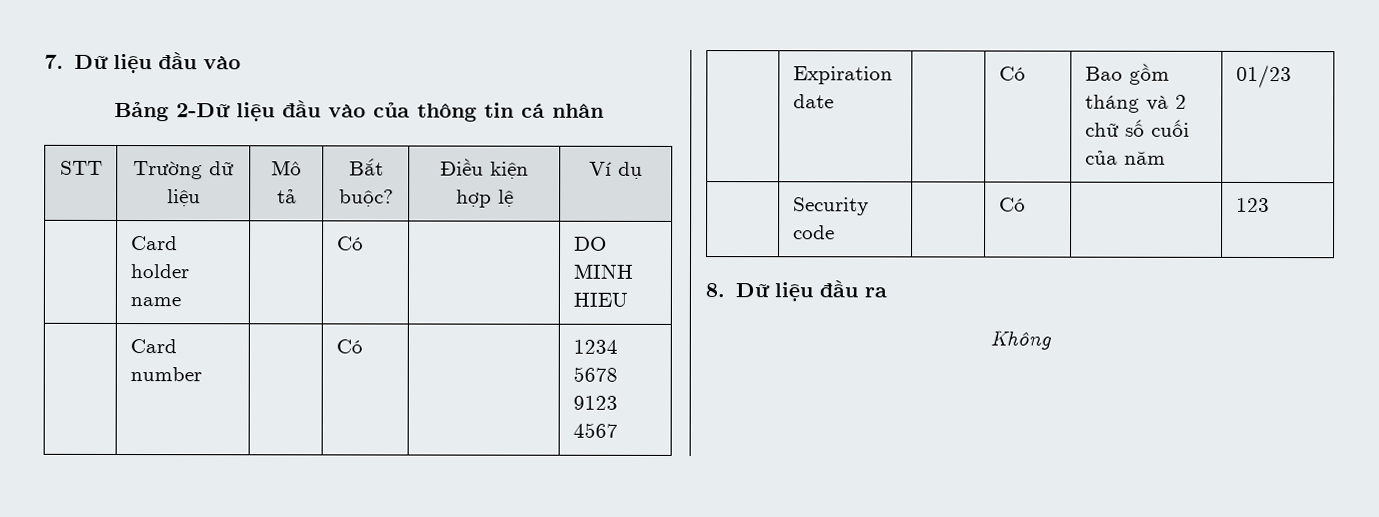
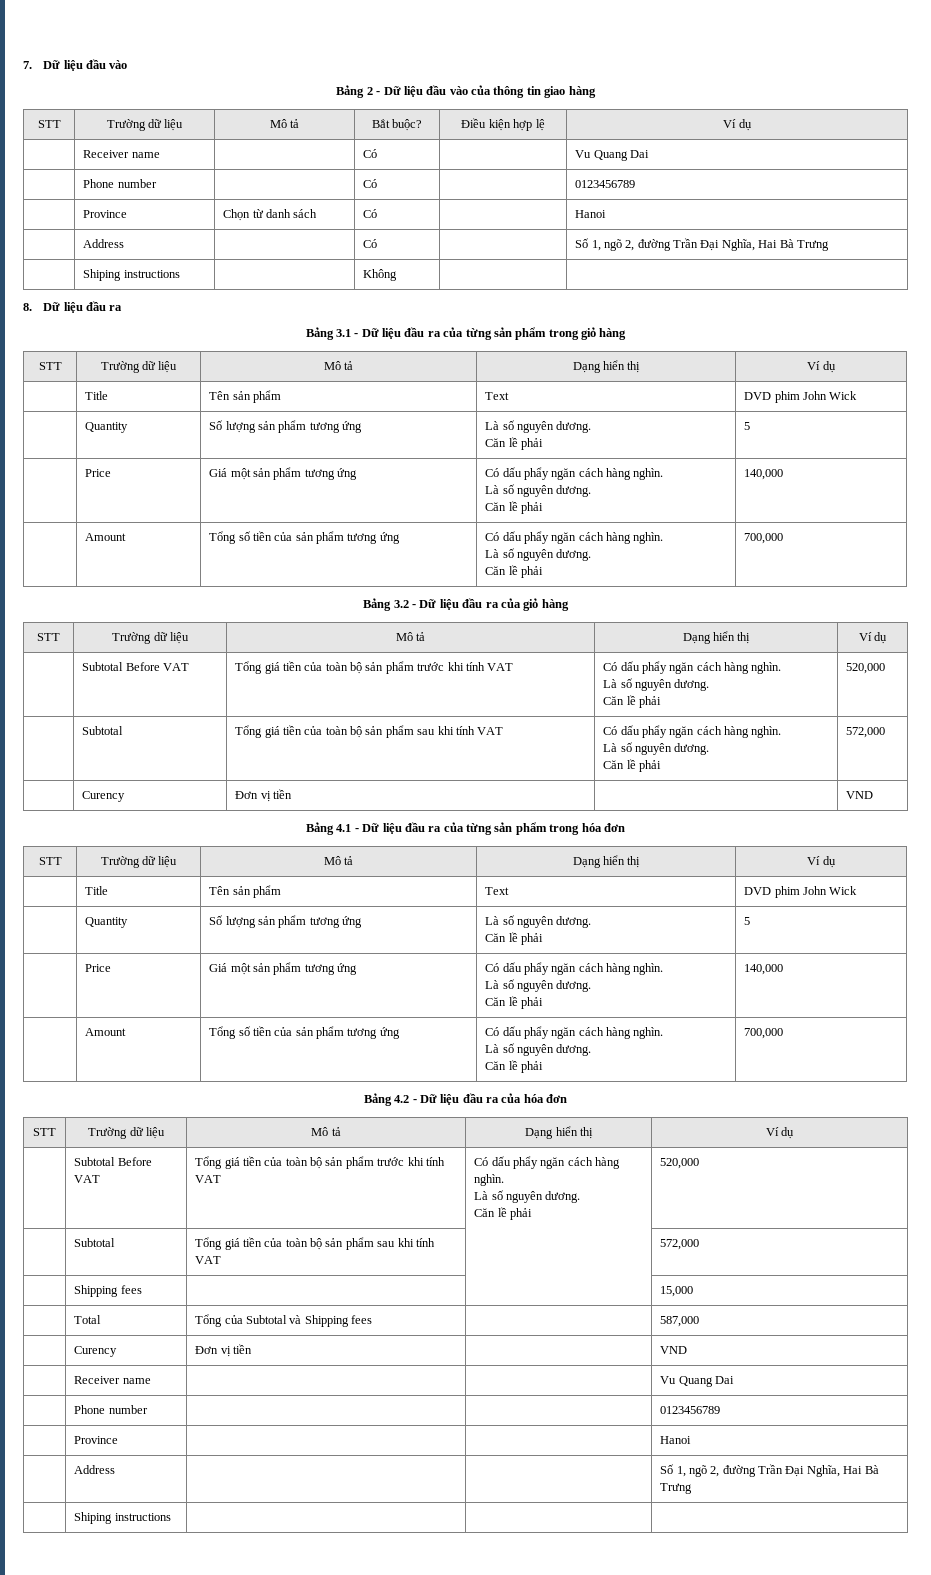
[176,103,231,118] 2-Dữ -> [366,86,401,95] 2 - Dữ
[521,103,604,118] cá nhân -> [544,86,596,98] giao hàng
[130,236,178,251] [129,264,189,279] Card holder -> [83,150,130,158] Receiver
[573,236,607,251] [572,263,633,279] [572,292,628,307] [129,339,177,354] [129,367,202,382] [335,339,363,354] [572,339,618,354] [572,366,618,382] [572,395,618,410] [572,422,618,438] [792,66,893,85] [792,94,834,109] [998,66,1026,81] [1084,63,1170,85] [1084,94,1187,113] [1084,119,1190,137] [1084,150,1166,165] [1235,64,1292,89] [792,197,869,216] [792,225,835,240] [998,197,1026,212] [1235,197,1270,213] DO MINH HIEU // | Card number | | Có | | 1234 5678 9123 4567 // | Expiration date | | Có | Bao gồm tháng và 2 chữ số cuối của năm | 01/23 // | Security code | | Có | | 123 -> [575,150,649,161] [83,179,157,188] [363,179,378,188] [575,180,636,188] [83,210,128,218] [223,209,318,221] [363,209,378,218] [575,210,607,218] [83,239,125,248] [363,239,378,248] [575,238,829,251] [83,269,180,281] [363,269,398,281] Vu Quang Dai // | Phone number | | Có | | 0123456789 // | Province | Chọn từ danh sách | Có | | Hanoi // | Address | | Có | | Số 1, ngõ 2, đường Trần Đại Nghĩa, Hai Bà Trưng // | Shiping instructions | | Không | |
[989,329,1052,350] Không -> [305,327,627,340] [38,362,62,370] [100,361,178,373] [323,361,354,370] [572,360,641,373] [807,361,836,373] [85,391,109,400] [209,390,281,403] [485,392,510,400] [744,391,858,403] [85,422,129,433] [209,420,363,433] [485,420,592,433] [485,437,543,450] [744,422,751,430] [85,469,112,477] [209,467,358,480] [485,467,664,480] [485,484,592,497] [485,501,543,514] [744,469,784,480] [85,533,127,541] [209,531,400,544] [485,531,664,544] [485,548,592,561] [485,565,543,578] [744,533,784,544] [363,598,569,611] [37,633,60,641] [112,632,189,644] [395,632,426,641] [682,631,751,644] [858,632,888,644] [82,662,189,671] [235,661,514,674] [603,661,782,674] [603,678,710,691] [603,695,661,708] [846,663,886,674] [82,726,124,735] [235,725,504,738] [603,725,782,738] [603,742,710,755] [603,759,661,772] [846,727,886,738] [82,791,126,802] [235,789,292,802] [846,791,874,799] [306,822,625,835] [38,857,62,865] [100,856,178,868] [323,856,354,865] [572,855,641,868] [807,856,836,868] [85,886,109,895] [209,885,281,898] [485,887,510,895] [744,886,858,898] [85,917,129,928] [209,915,363,928] [485,915,592,928] [485,932,543,945] [744,917,751,925] [85,964,112,972] [209,962,358,975] [485,962,664,975] [485,979,592,992] [485,996,543,1009] [744,964,784,975] [85,1028,127,1036] [209,1026,400,1039] [485,1026,664,1039] [485,1043,592,1056] [485,1060,543,1073] [744,1028,784,1039] [363,1093,568,1106] [33,1128,56,1136] [88,1127,165,1139] [311,1127,341,1136] [525,1126,593,1139] [765,1127,795,1139] [74,1157,152,1166] [74,1175,101,1183] [195,1156,445,1169] [195,1175,222,1183] [474,1156,621,1169] [474,1174,505,1186] [474,1190,581,1203] [474,1207,532,1220] [660,1158,700,1169] [74,1238,116,1247] [195,1237,435,1250] [195,1256,222,1264] [660,1239,700,1250] [74,1285,142,1297] [660,1286,694,1297] [74,1315,102,1324] [195,1314,373,1327] [660,1316,700,1327] [74,1346,118,1357] [195,1344,252,1357] [660,1346,688,1354] [74,1376,151,1384] [660,1376,734,1387] [74,1405,148,1414] [660,1406,721,1414] [74,1436,119,1444] [660,1436,692,1444] [74,1465,116,1474] [660,1464,879,1477] [660,1483,693,1494] [74,1512,171,1524] Bảng 3.1 - Dữ liệu đầu ra của từng sản phẩm trong giỏ hàng // STT | Trường dữ liệu | Mô tả | Dạng hiển thị | Ví dụ // | Title | Tên sản phẩm | Text | DVD phim John Wick // | Quantity | Số lượng sản phẩm tương ứng | Là số nguyên dương. // Căn lề phải | 5 // | Price | Giá một sản phẩm tương ứng | Có dấu phẩy ngăn cách hàng nghìn. // Là số nguyên dương. // Căn lề phải | 140,000 // | Amount | Tổng số tiền của sản phẩm tương ứng | Có dấu phẩy ngăn cách hàng nghìn. // Là số nguyên dương. // Căn lề phải | 700,000 // Bảng 3.2 - Dữ liệu đầu ra của giỏ hàng // STT | Trường dữ liệu | Mô tả | Dạng hiển thị | Ví dụ // | Subtotal Before VAT | Tổng giá tiền của toàn bộ sản phẩm trước khi tính VAT | Có dấu phẩy ngăn cách hàng nghìn. // Là số nguyên dương. // Căn lề phải | 520,000 // | Subtotal | Tổng giá tiền của toàn bộ sản phẩm sau khi tính VAT | Có dấu phẩy ngăn cách hàng nghìn. // Là số nguyên dương. // Căn lề phải | 572,000 // | Curency | Đơn vị tiền | | VND // Bảng 4.1 - Dữ liệu đầu ra của từng sản phẩm trong hóa đơn // STT | Trường dữ liệu | Mô tả | Dạng hiển thị | Ví dụ // | Title | Tên sản phẩm | Text | DVD phim John Wick // | Quantity | Số lượng sản phẩm tương ứng | Là số nguyên dương. // Căn lề phải | 5 // | Price | Giá một sản phẩm tương ứng | Có dấu phẩy ngăn cách hàng nghìn. // Là số nguyên dương. // Căn lề phải | 140,000 // | Amount | Tổng số tiền của sản phẩm tương ứng | Có dấu phẩy ngăn cách hàng nghìn. // Là số nguyên dương. // Căn lề phải | 700,000 // Bảng 4.2 - Dữ liệu đầu ra của hóa đơn // STT | Trường dữ liệu | Mô tả | Dạng hiển thị | Ví dụ // | Subtotal Before VAT | Tổng giá tiền của toàn bộ sản phẩm trước khi tính VAT | Có dấu phẩy ngăn cách hàng nghìn. // Là số nguyên dương. // Căn lề phải | 520,000 // | Subtotal | Tổng giá tiền của toàn bộ sản phẩm sau khi tính VAT | | 572,000 // | Shipping fees | | | 15,000 // | Total | Tổng của Subtotal và Shipping fees | | 587,000 // | Curency | Đơn vị tiền | | VND // | Receiver name | | | Vu Quang Dai // | Phone number | | | 0123456789 // | Province | | | Hanoi // | Address | | | Số 1, ngõ 2, đường Trần Đại Nghĩa, Hai Bà Trưng // | Shiping instructions | | |

